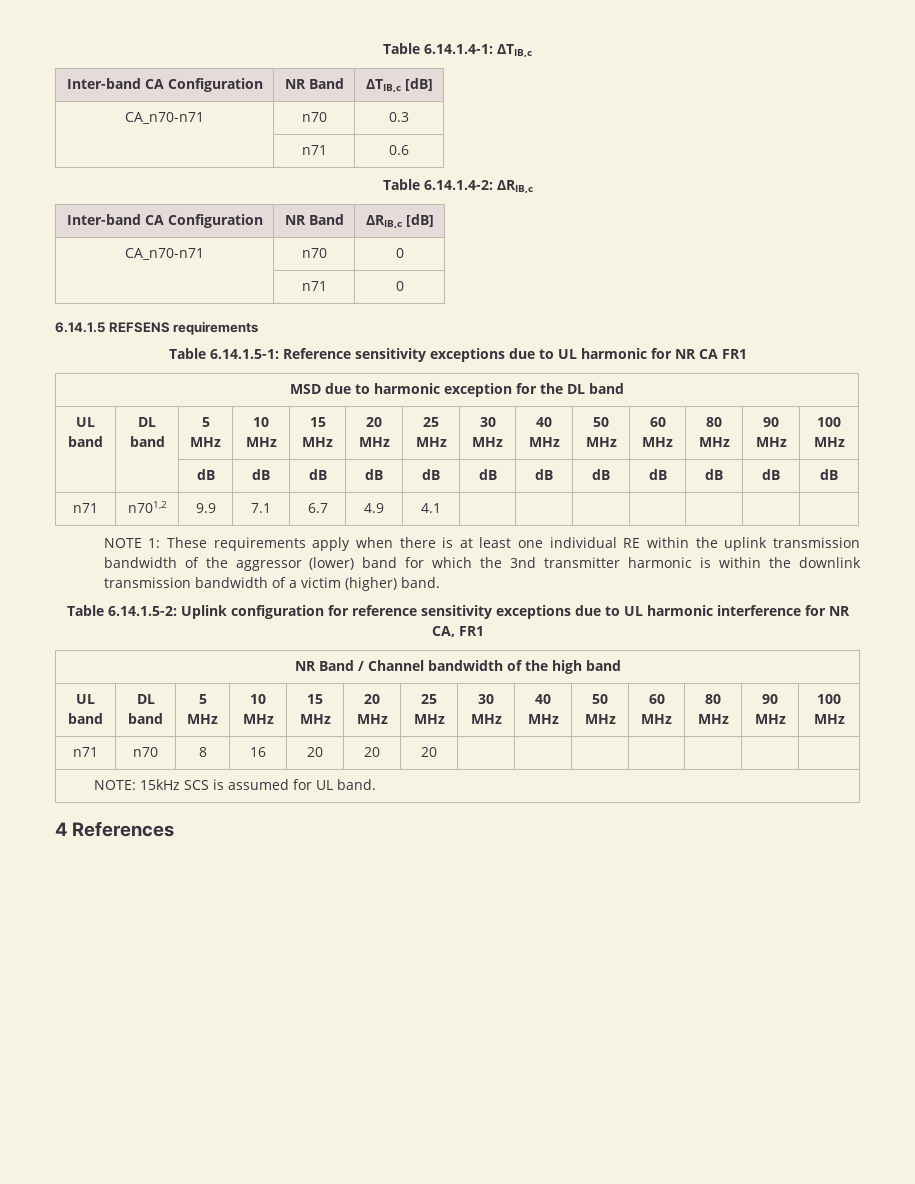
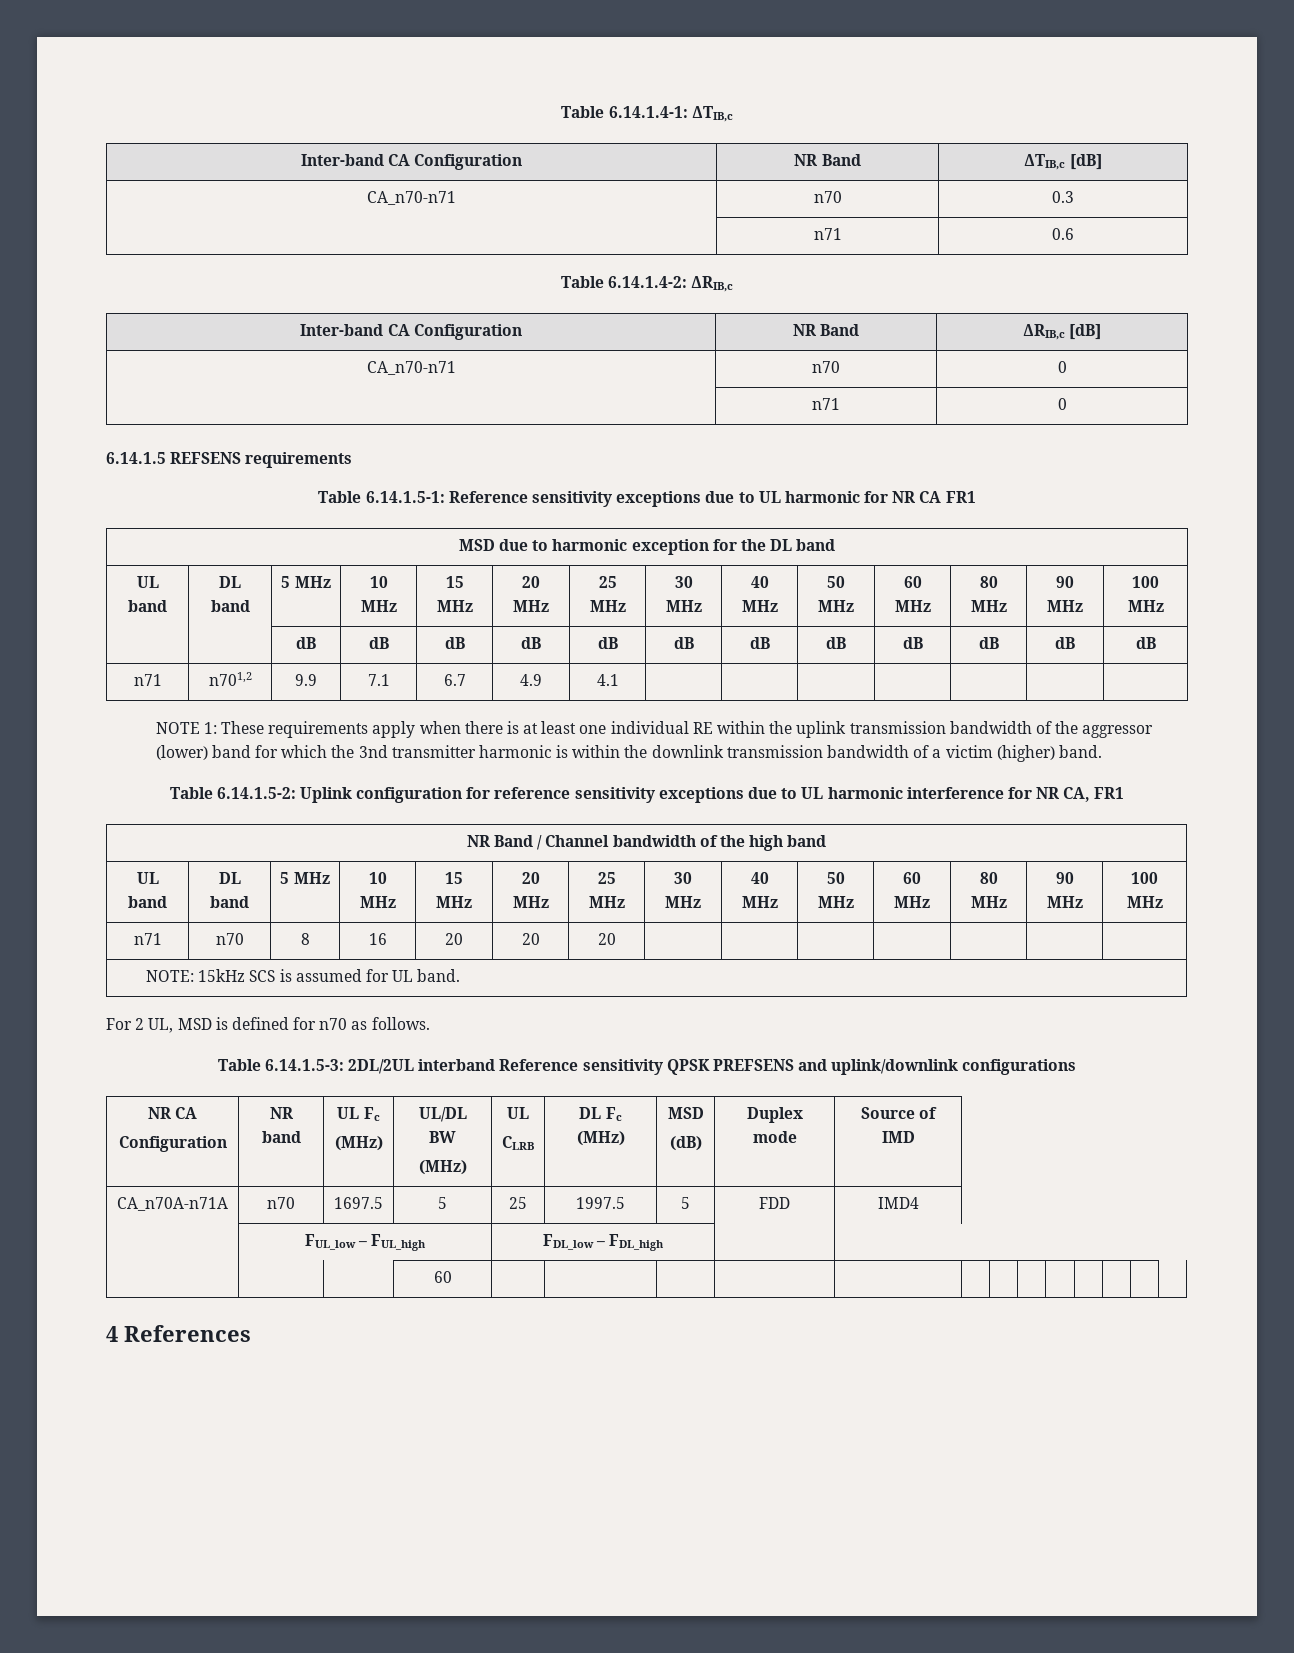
(377, 784) none -> [106,1017,430,1033] [217,1059,1077,1075] [147,1107,198,1119] [118,1136,227,1152] [269,1107,294,1119] [261,1131,301,1143] [337,1107,380,1121] [334,1136,383,1151] [418,1107,467,1122] [429,1131,456,1143] [418,1160,467,1175] [507,1107,529,1119] [502,1136,534,1150] [579,1107,622,1121] [576,1131,625,1146] [667,1107,704,1119] [669,1136,702,1151] [746,1107,803,1123] [752,1131,797,1143] [860,1107,938,1119] [881,1131,915,1143] [117,1197,228,1211] [267,1197,295,1209] [334,1197,383,1209] [438,1197,447,1209] [509,1197,527,1209] [576,1197,625,1209] [681,1197,690,1209] [759,1197,790,1209] [877,1197,919,1209] [304,1234,427,1251] [542,1234,665,1251] [433,1271,452,1283] // For 2 UL, MSD is defined for n70 as follows. // Table 6.14.1.5-3: 2DL/2UL interband Reference sensitivity QPSK PREFSENS and uplink/downlink configurations // NR CA // Configuration | NR band | UL Fc // (MHz) | UL/DL BW // (MHz) | UL // CLRB | DL Fc (MHz) | MSD // (dB) | Duplex mode | Source of IMD // CA_n70A-n71A | n70 | 1697.5 | 5 | 25 | 1997.5 | 5 | FDD | IMD4 // | FUL_low – FUL_high | FDL_low – FDL_high | // | | | 60 | | | | | | | | | | | | |

